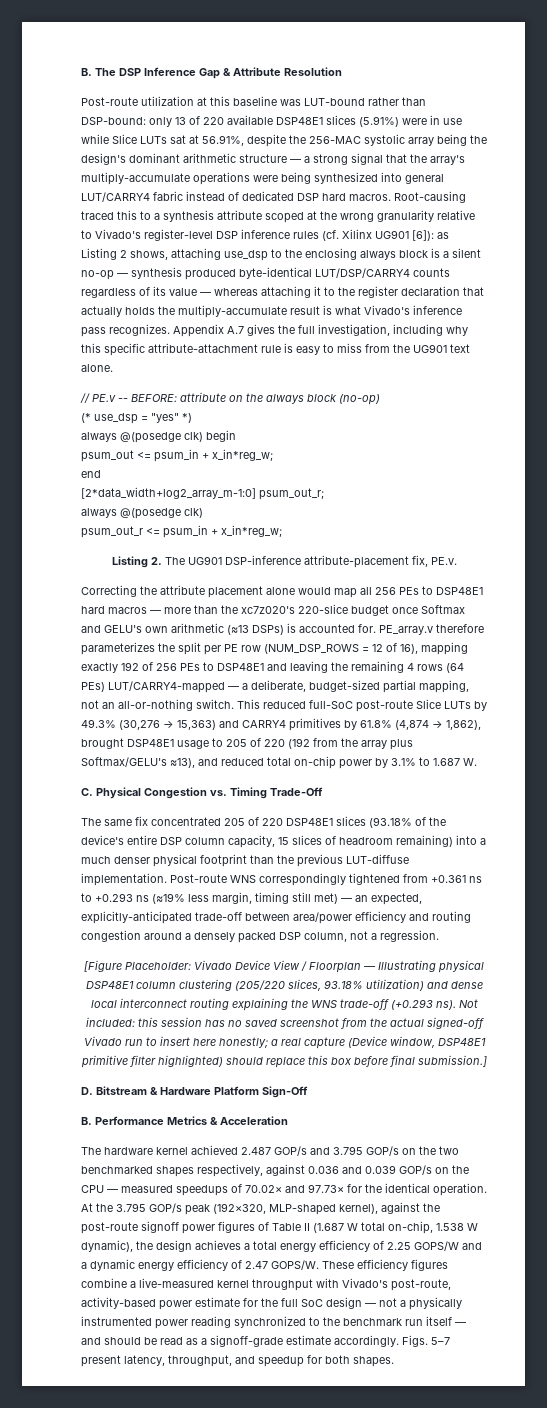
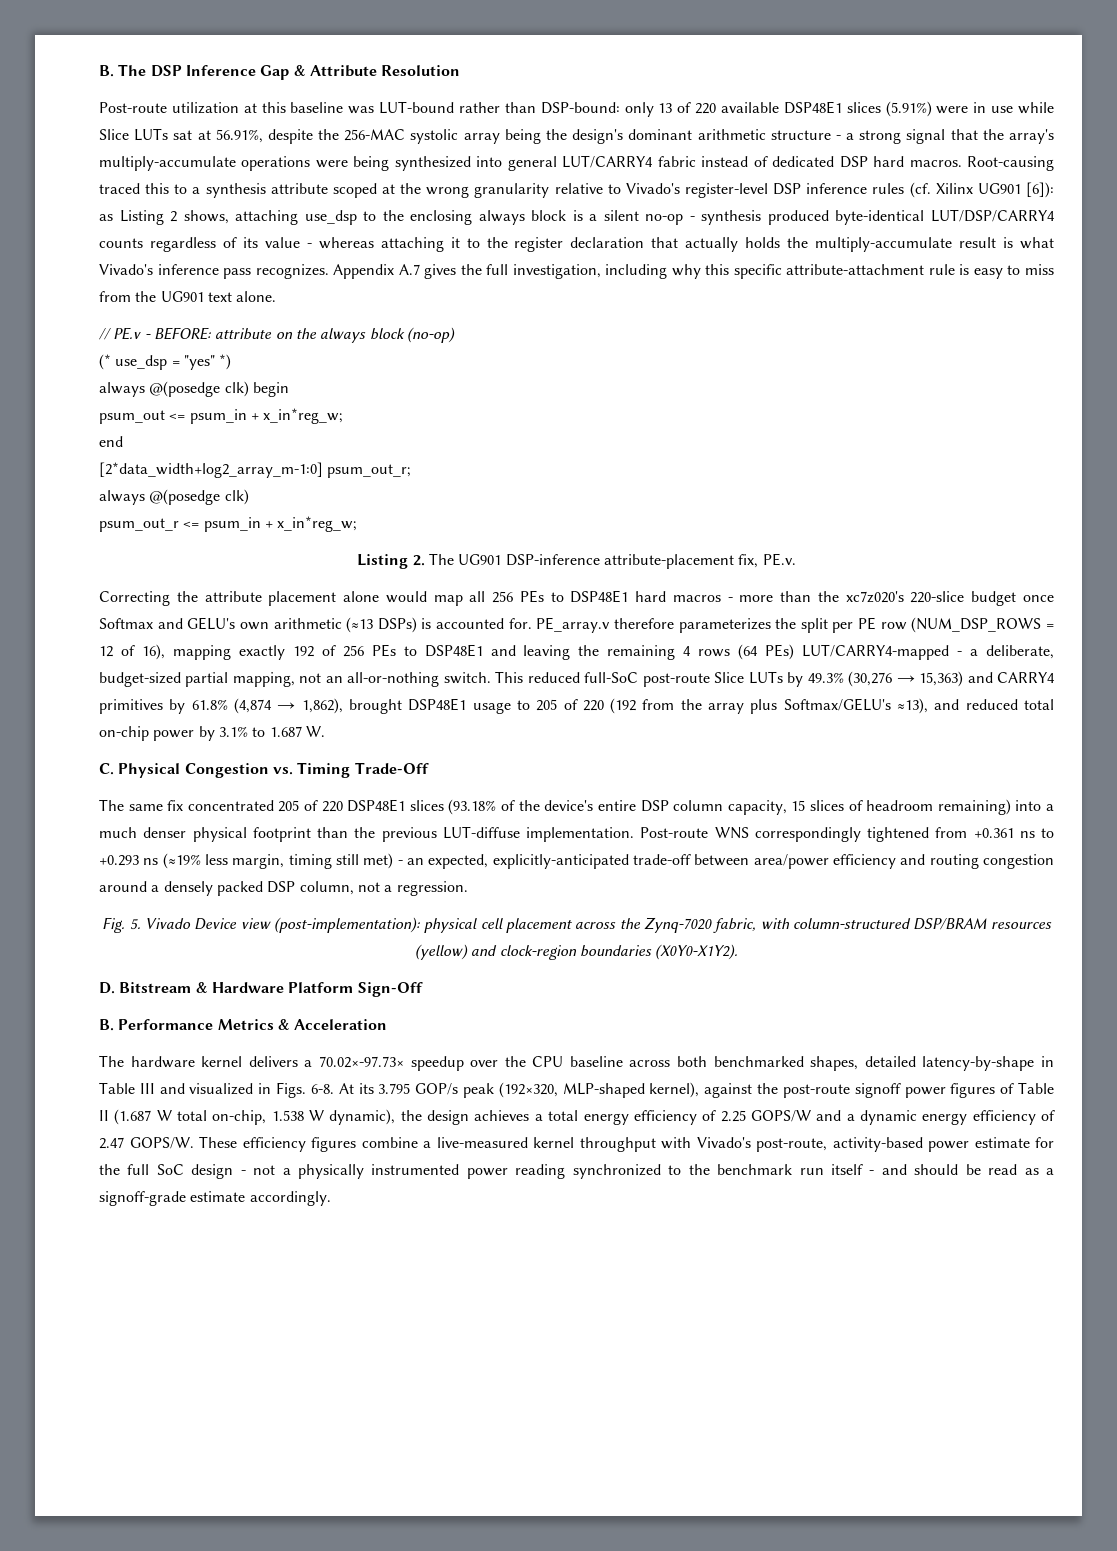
[290,159,301,163] — -> [835,135,841,140] -
[117,273,128,277] — -> [689,216,695,221] -
[200,292,211,296] — -> [306,243,312,248] -
[118,398,128,402] -- -> [144,334,151,339] -
[150,610,161,614] — -> [727,597,733,602] -
[228,686,239,690] — -> [957,651,963,656] -
[341,898,352,902] — -> [397,860,403,865] -
[84,960,484,973] [85,979,483,991] [90,998,478,1011] [85,1017,484,1029] [83,1036,486,1049] [80,1055,487,1068] [Figure Placeholder: Vivado Device View / Floorplan — Illustrating physical DSP48E1 column clustering (205/220 slices, 93.18% utilization) and dense local interconnect routing explaining the WNS trade-off (+0.293 ns). Not included: this session has no saved screenshot from the actual signed-off Vivado run to insert here honestly; a real capture (Device window, DSP48E1 primitive filter highlighted) should replace this box before final submission.] -> [102,917,1052,933] [414,944,739,960] Fig. 5. Vivado Device view (post-implementation): physical cell placement across the Zynq-7020 fabric, with column-structured DSP/BRAM resources (yellow) and clock-region boundaries (X0Y0-X1Y2).
[191,1145,459,1156] [81,1164,469,1177] [81,1183,487,1196] [81,1203,113,1212] achieved 2.487 GOP/s and 3.795 GOP/s on the two benchmarked shapes respectively, against 0.036 and 0.039 GOP/s on the CPU — measured speedups of 70.02× and 97.73× for the identical operation. At the -> [248,1056,1054,1071] [99,1082,374,1098] delivers a 70.02×-97.73× speedup over the CPU baseline across both benchmarked shapes, detailed latency-by-shape in Table III and visualized in Figs. 6-8. At its
[365,1303,376,1307] — -> [240,1170,246,1175] -
[455,1322,466,1326] — -> [869,1170,875,1175] -
[402,1335,450,1347] [81,1355,394,1367] Figs. 5–7 present latency, throughput, and speedup for both shapes. -> (331, 1198) none

